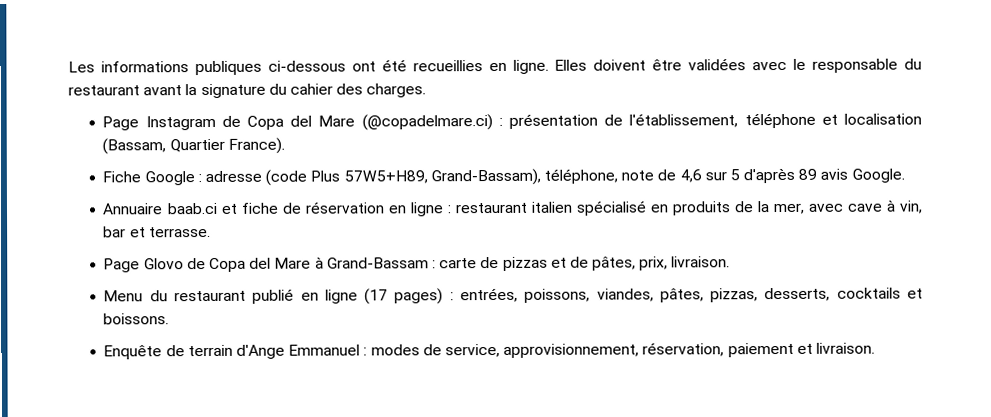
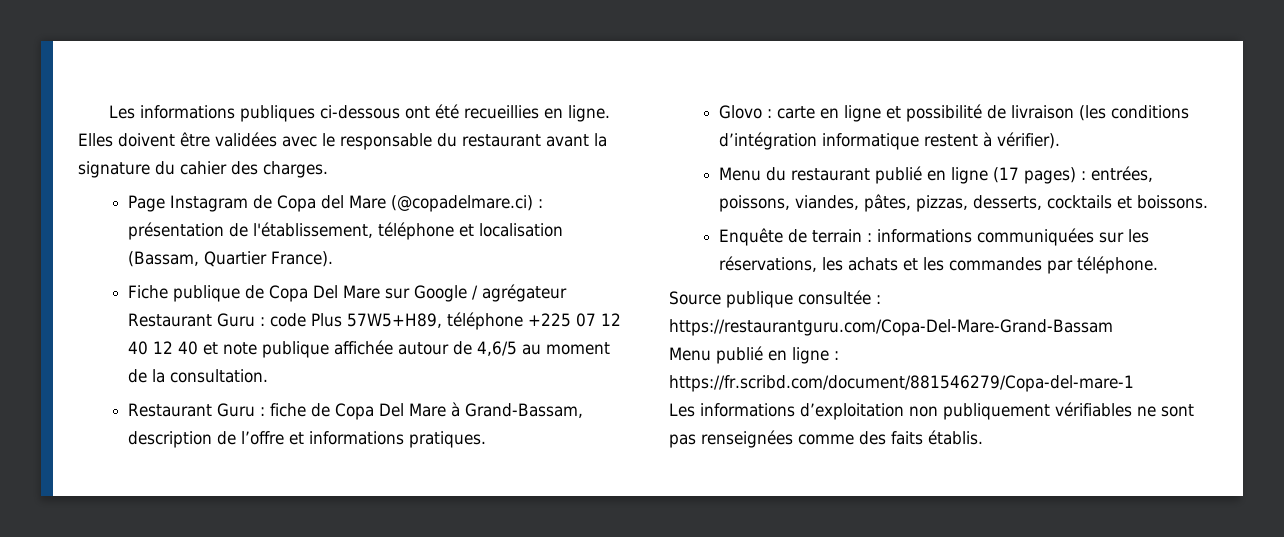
[144,167,905,186] [102,199,924,217] [103,226,211,238] [103,256,731,273] Google : adresse (code Plus 57W5+H89, Grand-Bassam), téléphone, note de 4,6 sur 5 d'après 89 avis Google. // Annuaire baab.ci et fiche de réservation en ligne : restaurant italien spécialisé en produits de la mer, avec cave à vin, bar et terrasse. // Page Glovo de Copa del Mare à Grand-Bassam : carte de pizzas et de pâtes, prix, livraison. -> [172,284,567,302] [127,312,621,330] [127,340,610,358] [127,369,268,383] [127,402,583,420] [127,431,486,448] [718,104,1189,122] [718,132,1060,150] publique de Copa Del Mare sur Google / agrégateur Restaurant Guru : code Plus 57W5+H89, téléphone +225 07 12 40 12 40 et note publique affichée autour de 4,6/5 au moment de la consultation. // Restaurant Guru : fiche de Copa Del Mare à Grand-Bassam, description de l’offre et informations pratiques. // Glovo : carte en ligne et possibilité de livraison (les conditions d’intégration informatique restent à vérifier).
[236,342,875,359] d'Ange Emmanuel : modes de service, approvisionnement, réservation, paiement et livraison. -> [866,228,1149,246] [718,256,1158,274] [669,290,881,308] [669,319,1113,336] [669,346,839,364] [669,375,1134,392] [669,402,1194,420] [669,430,983,448] : informations communiquées sur les réservations, les achats et les commandes par téléphone. // Source publique consultée : https://restaurantguru.com/Copa-Del-Mare-Grand-Bassam // Menu publié en ligne : https://fr.scribd.com/document/881546279/Copa-del-mare-1 // Les informations d’exploitation non publiquement vérifiables ne sont pas renseignées comme des faits établis.

